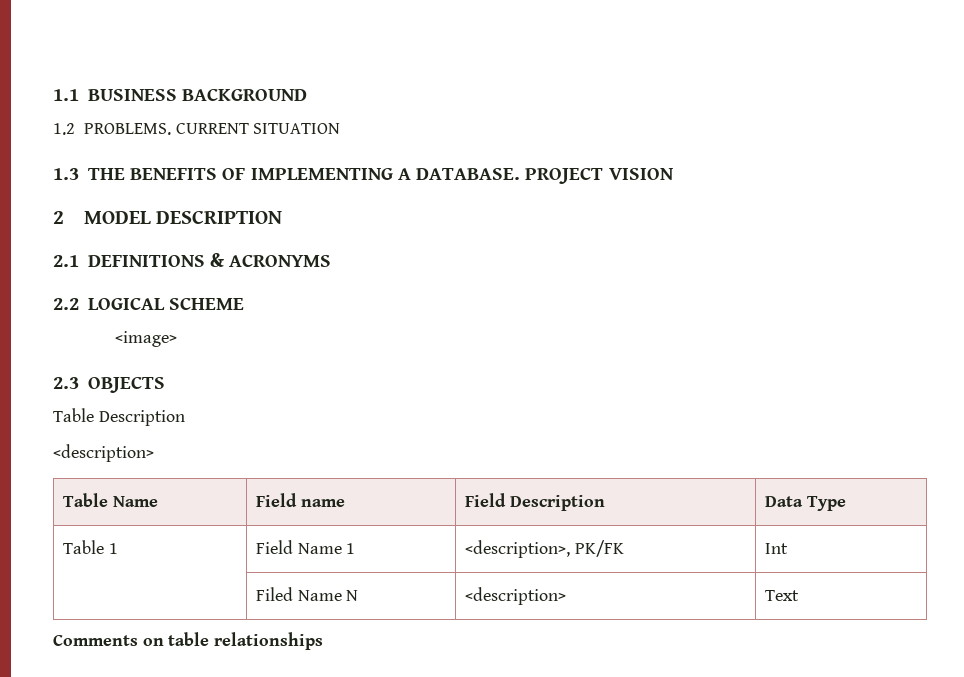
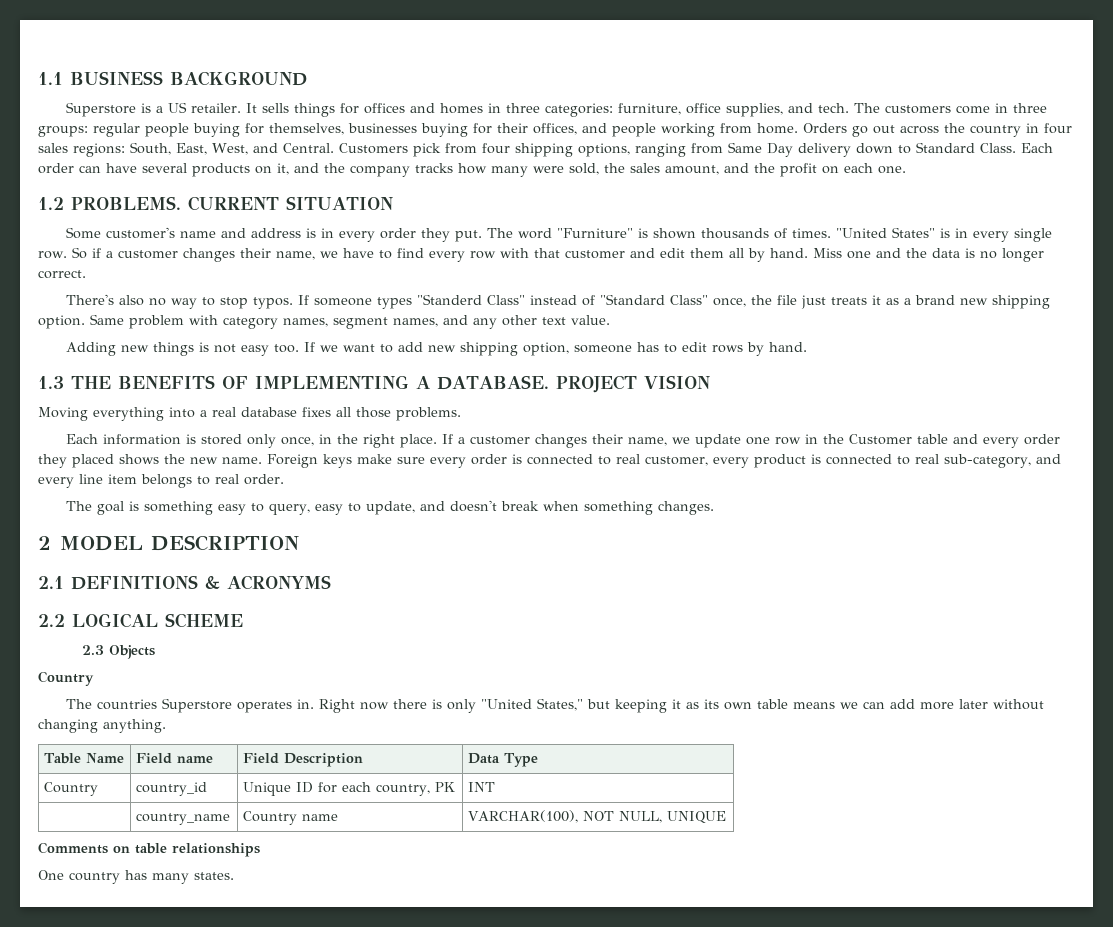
[53,123,341,135] 1.2 PROBLEMS. CURRENT SITUATION -> [66,102,1048,117] [38,123,1072,137] [38,142,1053,157] [38,163,906,177] [38,196,394,211] [66,227,1053,242] [38,247,1044,262] [38,270,86,279] [66,294,1051,309] [38,314,610,329] [66,342,808,356] Superstore is a US retailer. It sells things for offices and homes in three categories: furniture, office supplies, and tech. The customers come in three groups: regular people buying for themselves, businesses buying for their offices, and people working from home. Orders go out across the country in four sales regions: South, East, West, and Central. Customers pick from four shipping options, ranging from Same Day delivery down to Standard Class. Each order can have several products on it, and the company tracks how many were sold, the sales amount, and the profit on each one. // 1.2 PROBLEMS. CURRENT SITUATION // Some customer's name and address is in every order they put. The word "Furniture" is shown thousands of times. "United States" is in every single row. So if a customer changes their name, we have to find every row with that customer and edit them all by hand. Miss one and the data is no longer correct. // There's also no way to stop typos. If someone types "Standerd Class" instead of "Standard Class" once, the file just treats it as a brand new shipping option. Same problem with category names, segment names, and any other text value. // Adding new things is not easy too. If we want to add new shipping option, someone has to edit rows by hand.
(673, 174) none -> [38,407,461,421] [66,434,1061,448] [38,454,1061,468] [38,474,284,488] [66,500,715,515] // Moving everything into a real database fixes all those problems. // Each information is stored only once, in the right place. If a customer changes their name, we update one row in the Customer table and every order they placed shows the new name. Foreign keys make sure every order is connected to real customer, every product is connected to real sub-category, and every line item belongs to real order. // The goal is something easy to query, easy to update, and doesn't break when something changes.
[114,331,177,347] [53,376,165,393] [53,408,185,426] [53,444,154,462] <image> // 2.3 OBJECTS // Table Description // <description> -> [81,645,155,659] [38,671,94,686] [66,698,1045,713] [38,719,166,733] 2.3 Objects // Country // The countries Superstore operates in. Right now there is only "United States," but keeping it as its own table means we can add more later without changing anything.
[62,540,118,554] [255,540,356,554] [464,540,624,558] [764,543,788,554] [255,587,359,601] [464,587,566,605] [764,590,799,601] Table 1 | Field Name 1 | <description>, PK/FK | Int // | Filed Name N | <description> | Text -> [43,782,98,796] [135,782,207,796] [242,782,455,796] [467,782,495,792] [135,813,230,825] [242,811,338,825] [467,810,726,824] Country | country_id | Unique ID for each country, PK | INT // | country_name | Country name | VARCHAR(100), NOT NULL, UNIQUE
(324, 641) none -> [38,870,234,884] // One country has many states.

